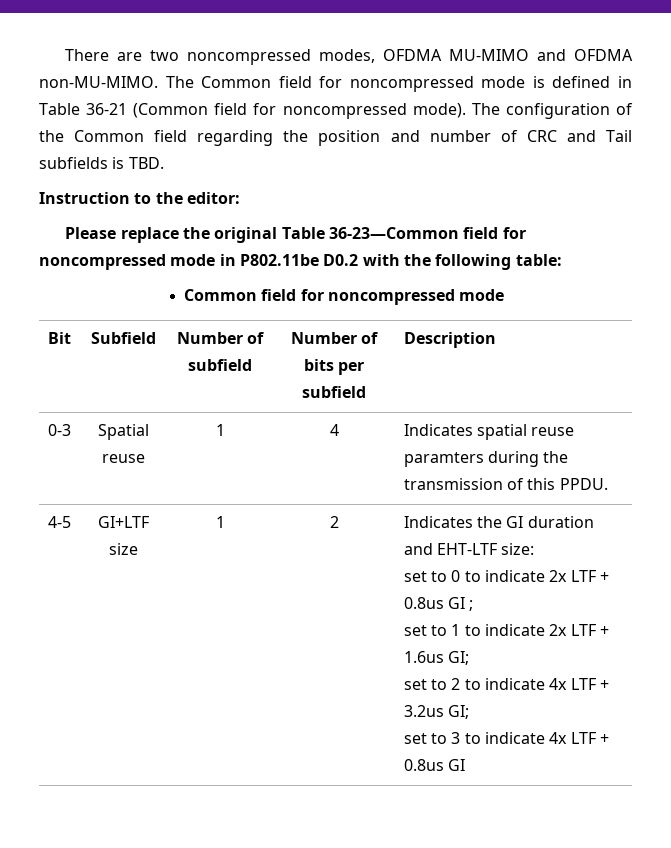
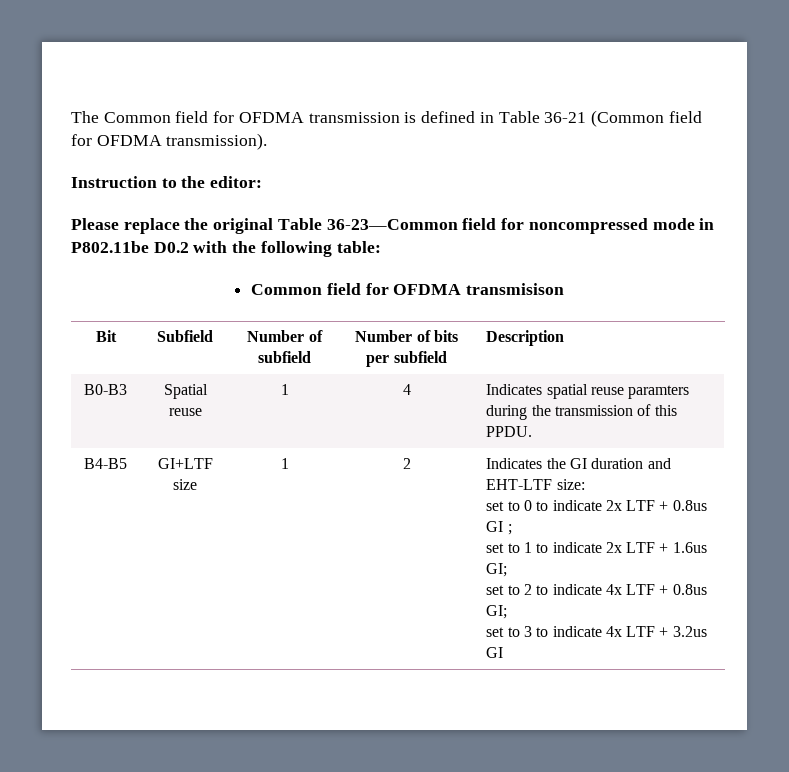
[65,49,634,65] [39,76,158,88] There are two noncompressed modes, OFDMA MU-MIMO and OFDMA non-MU-MIMO. -> (71, 117) none
[349,76,526,92] noncompressed mode -> [238,112,400,123] OFDMA transmission
[282,103,633,119] [39,130,633,146] [39,157,164,169] noncompressed mode). The configuration of the Common field regarding the position and number of CRC and Tail subfields is TBD. -> [96,133,268,150] OFDMA transmission).
[328,289,505,305] noncompressed mode -> [393,283,565,295] OFDMA transmisison
[47,424,71,436] 0-3 -> [84,384,127,395] B0-B3
[47,516,71,528] 4-5 -> [84,458,127,469] B4-B5
[403,705,444,717] 3.2us -> [672,584,707,595] 0.8us
[403,759,444,771] 0.8us -> [672,626,707,637] 3.2us

